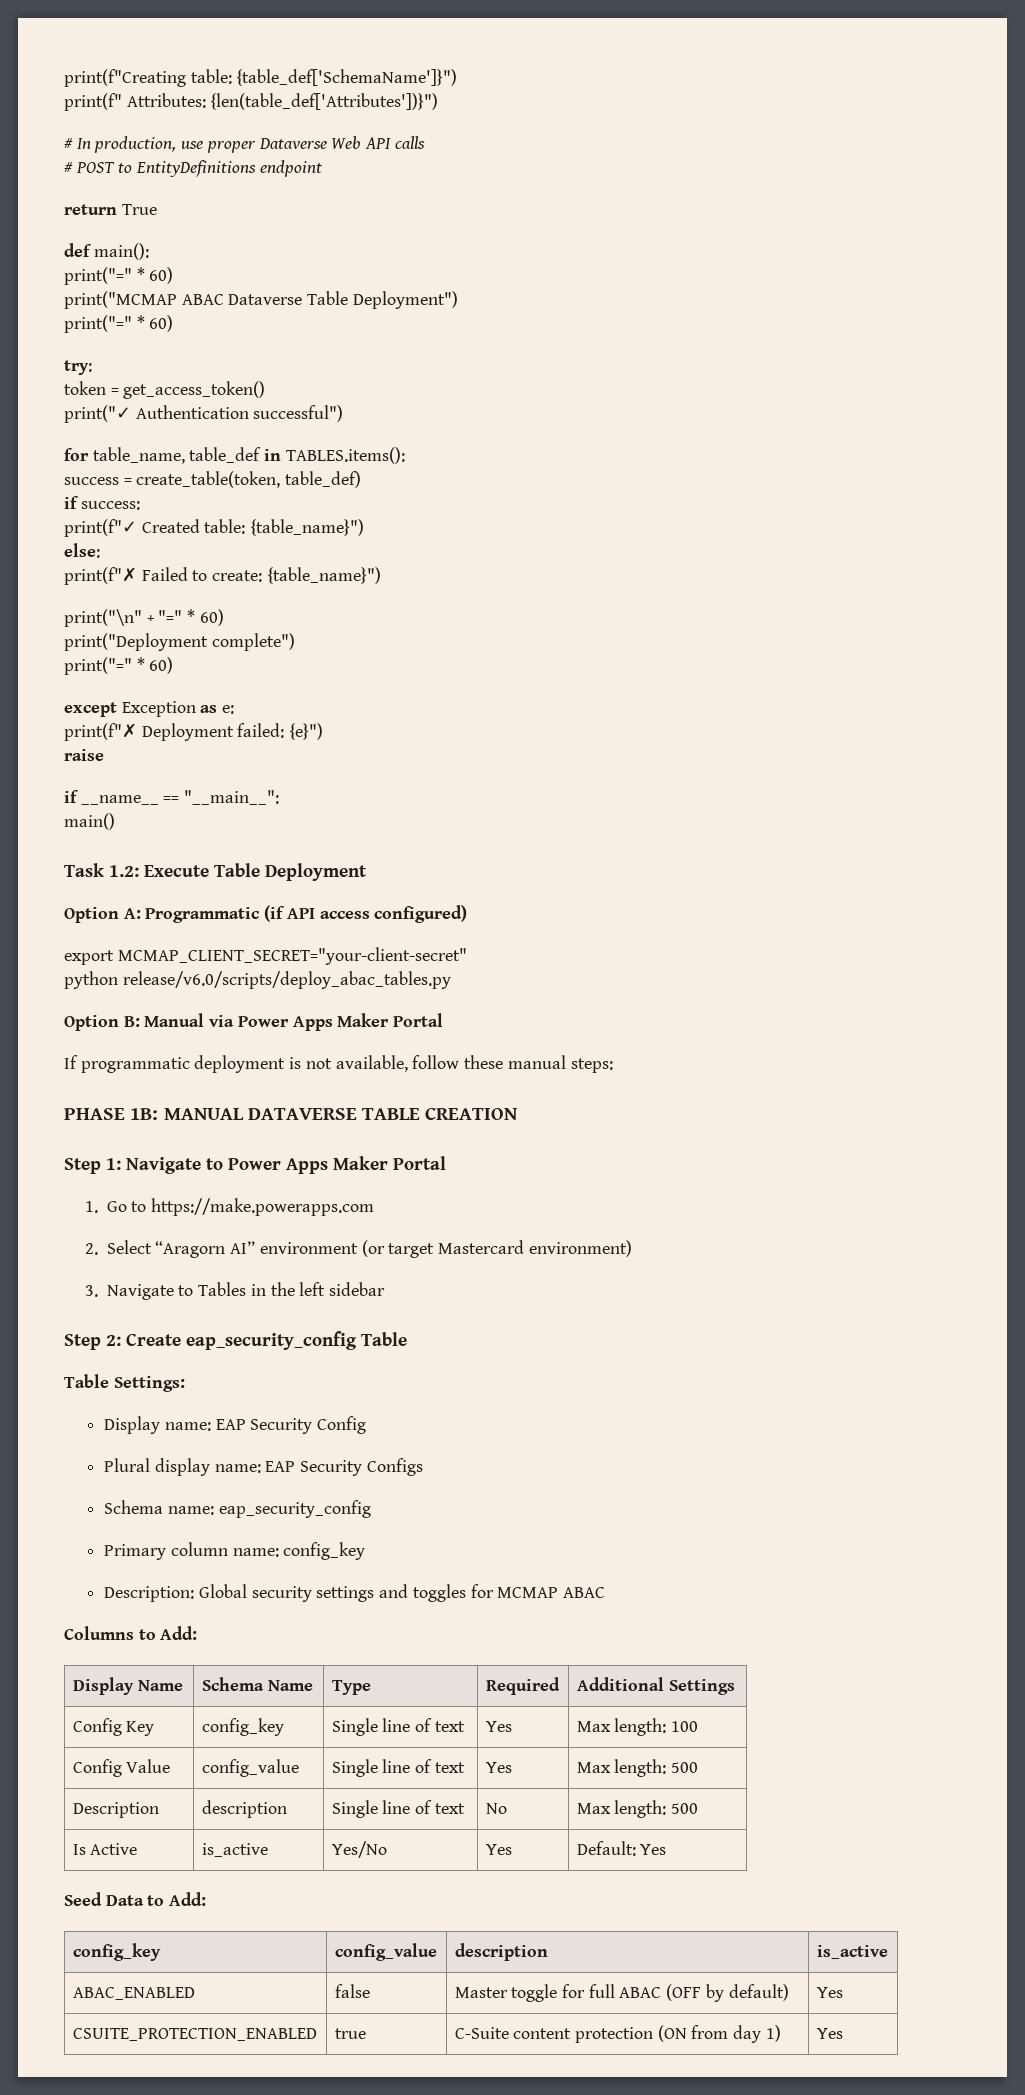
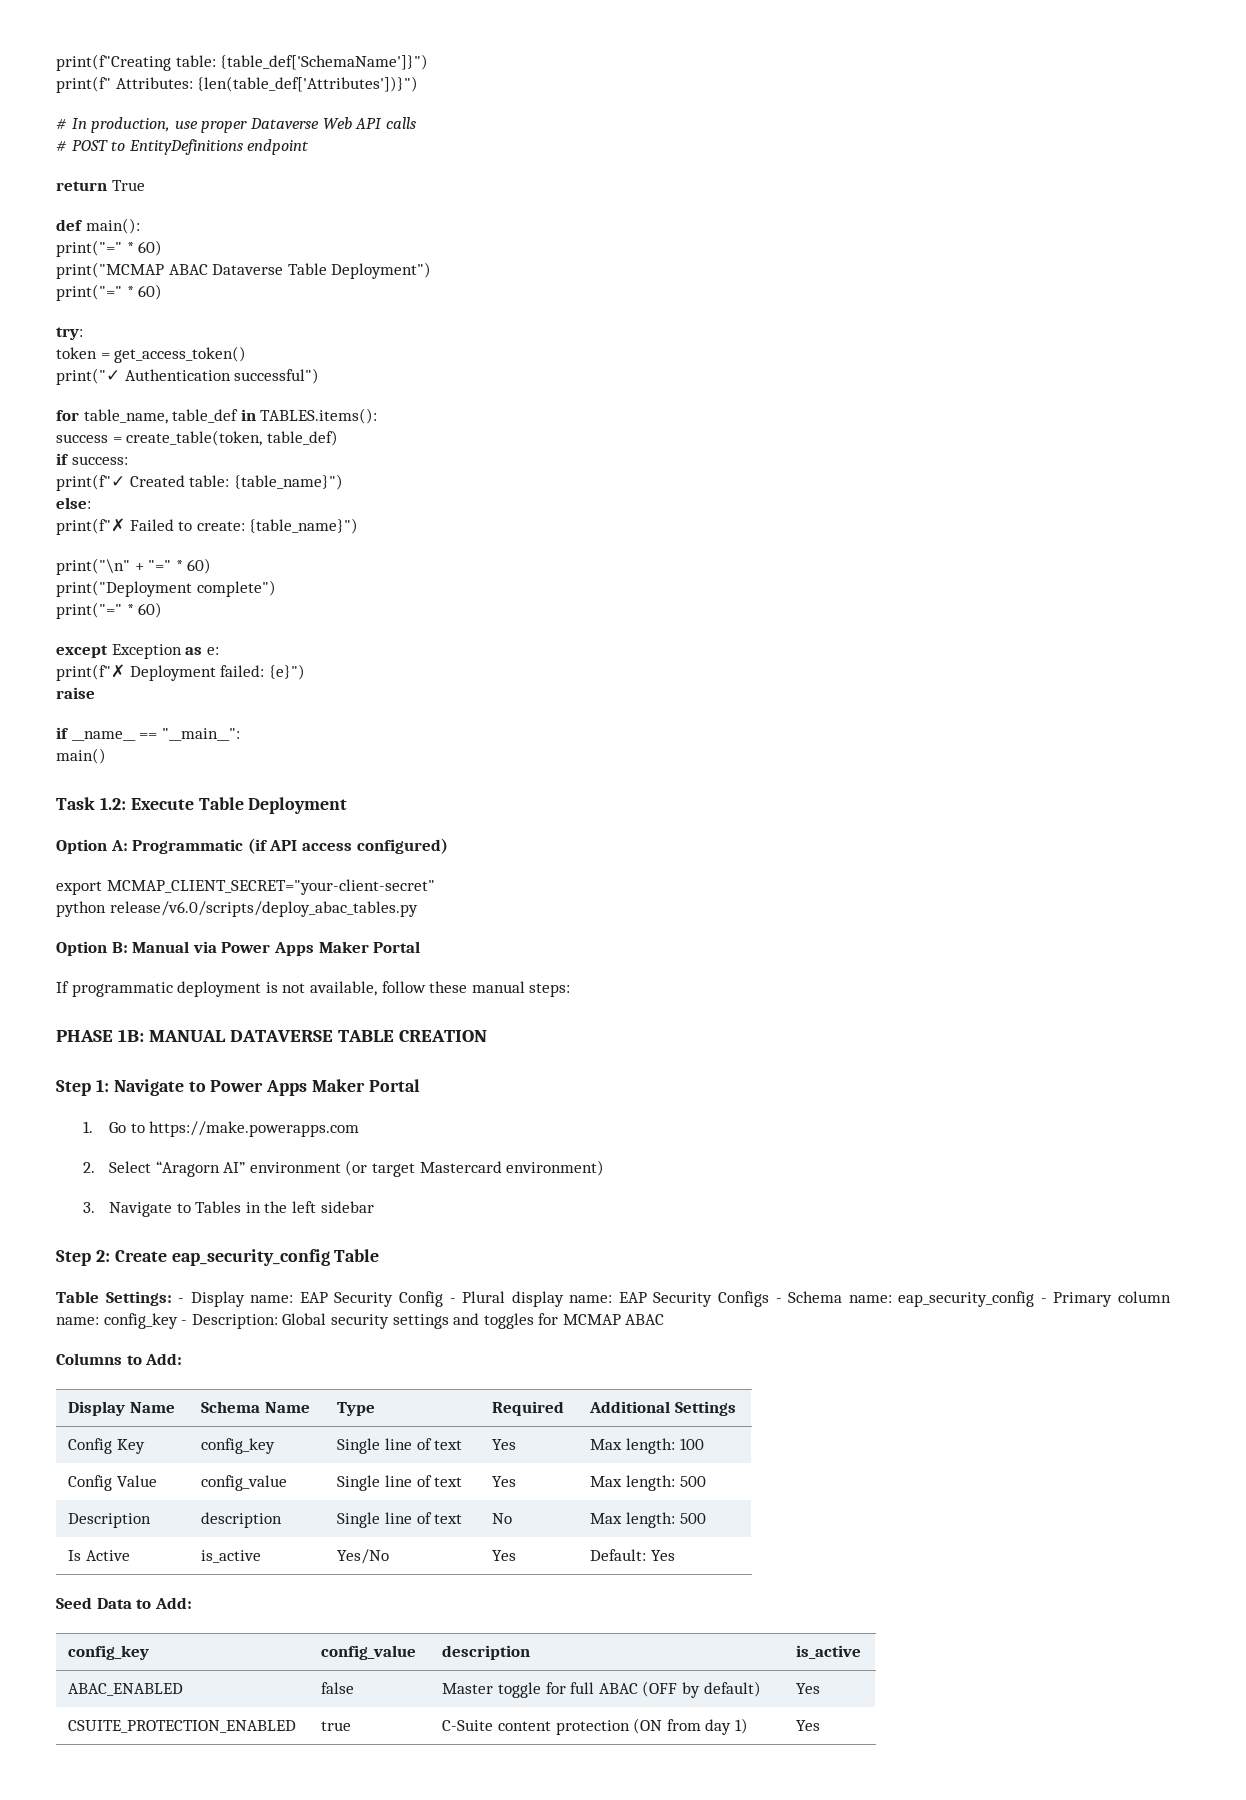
(185, 1384) // -> [178,1298,185,1303] -
(367, 1425) // -> [449,1298,456,1303] -
(423, 1467) // -> [775,1298,782,1303] -
(371, 1509) // -> [1040,1298,1047,1303] -
(366, 1551) // -> [181,1320,188,1325] -

